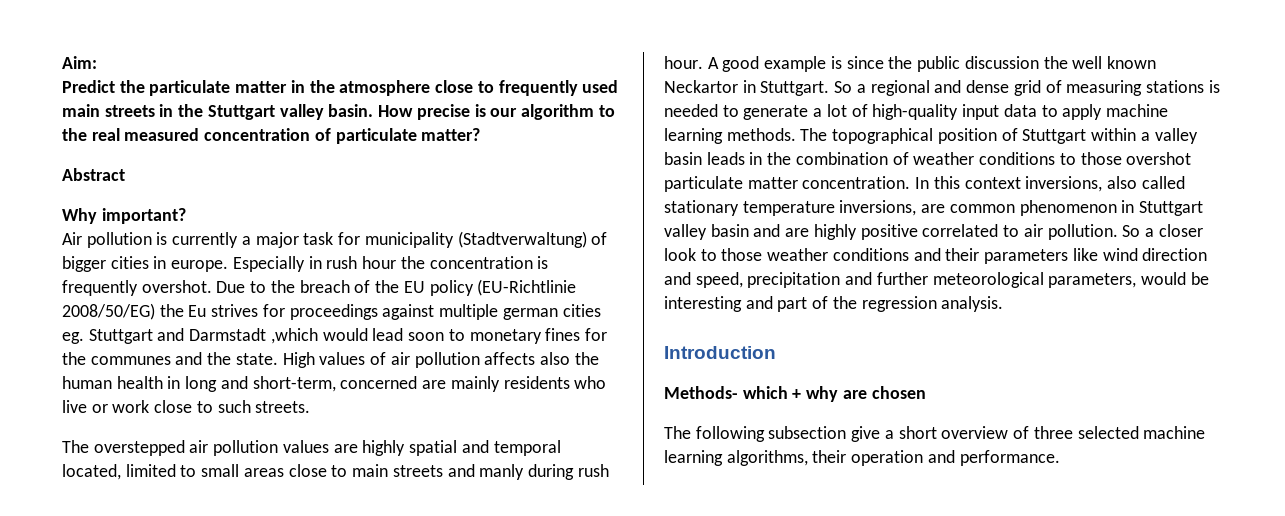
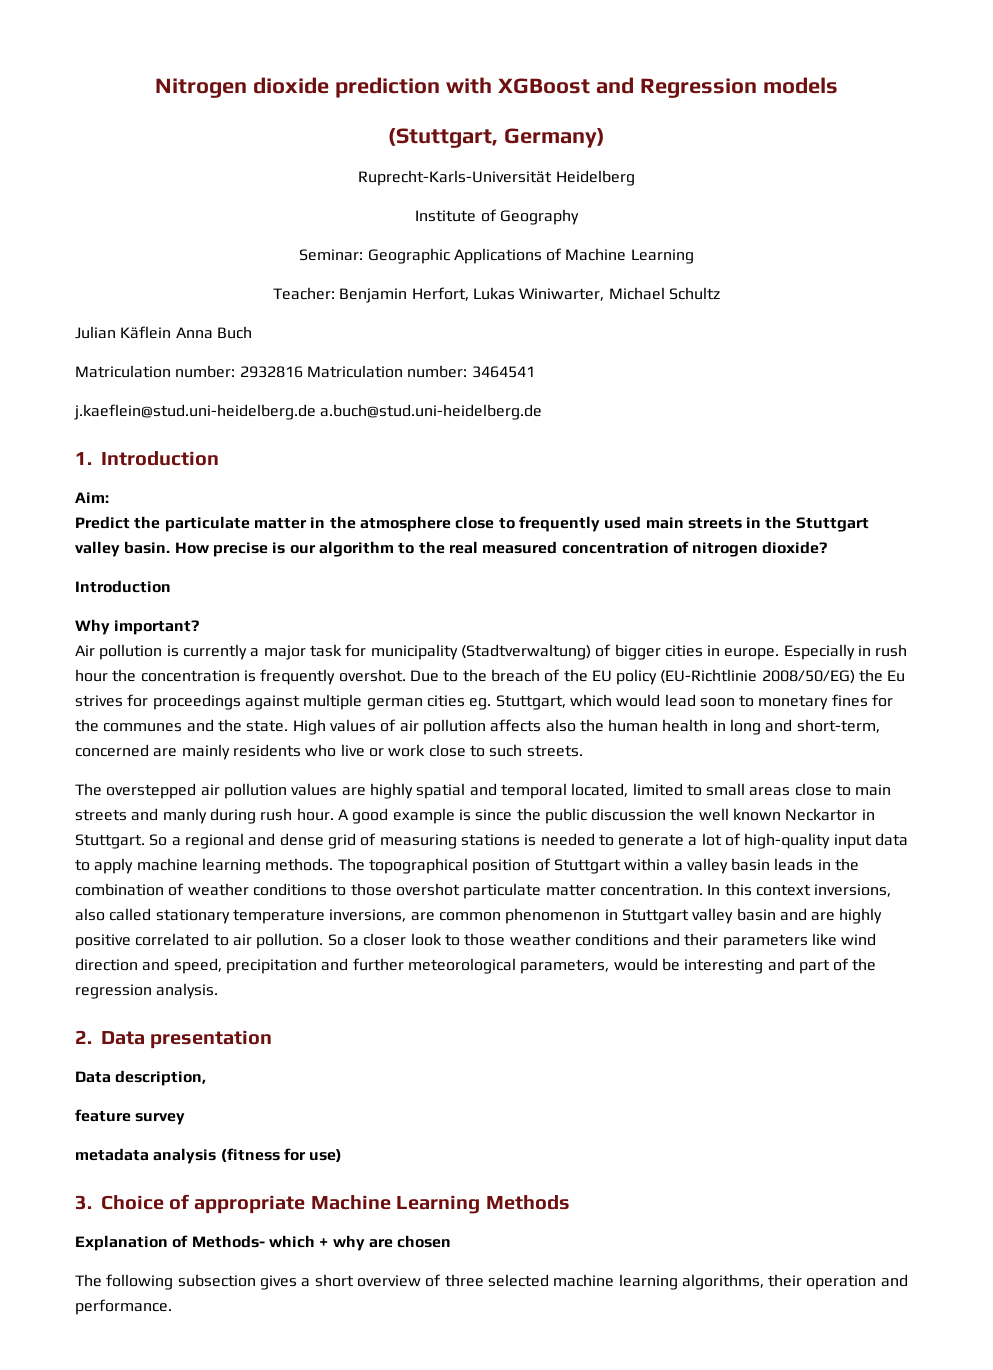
(62, 62) none -> [155,77,838,98] [388,128,605,148] [358,170,635,186] [415,209,579,225] [299,248,694,264] [273,287,720,303] [75,326,252,339] [75,365,535,378] [74,404,543,420] [75,451,219,466] Nitrogen dioxide prediction with XGBoost and Regression models // (Stuttgart, Germany) // Ruprecht-Karls-Universität Heidelberg // Institute of Geography // Seminar: Geographic Applications of Machine Learning // Teacher: Benjamin Herfort, Lukas Winiwarter, Michael Schultz // Julian Käflein Anna Buch // Matriculation number: 2932816 Matriculation number: 3464541 // j.kaeflein@stud.uni-heidelberg.de a.buch@stud.uni-heidelberg.de // 1. Introduction //
[335,128,481,144] [62,168,125,181] particulate matter? // Abstract -> [692,541,828,557] [75,580,171,593] nitrogen dioxide? // Introduction
[88,328,318,344] Stuttgart and Darmstadt ,which -> [495,694,612,710] Stuttgart, which
[664,346,776,359] Introduction // -> [75,1030,272,1049] [75,1070,207,1086] [75,1109,186,1125] [75,1148,343,1164] [75,1194,570,1214] [75,1235,189,1251] 2. Data presentation // Data description, // feature survey // metadata analysis (fitness for use) // 3. Choice of appropriate Machine Learning Methods // Explanation of
[851,426,881,442] give -> [259,1275,297,1290] gives

